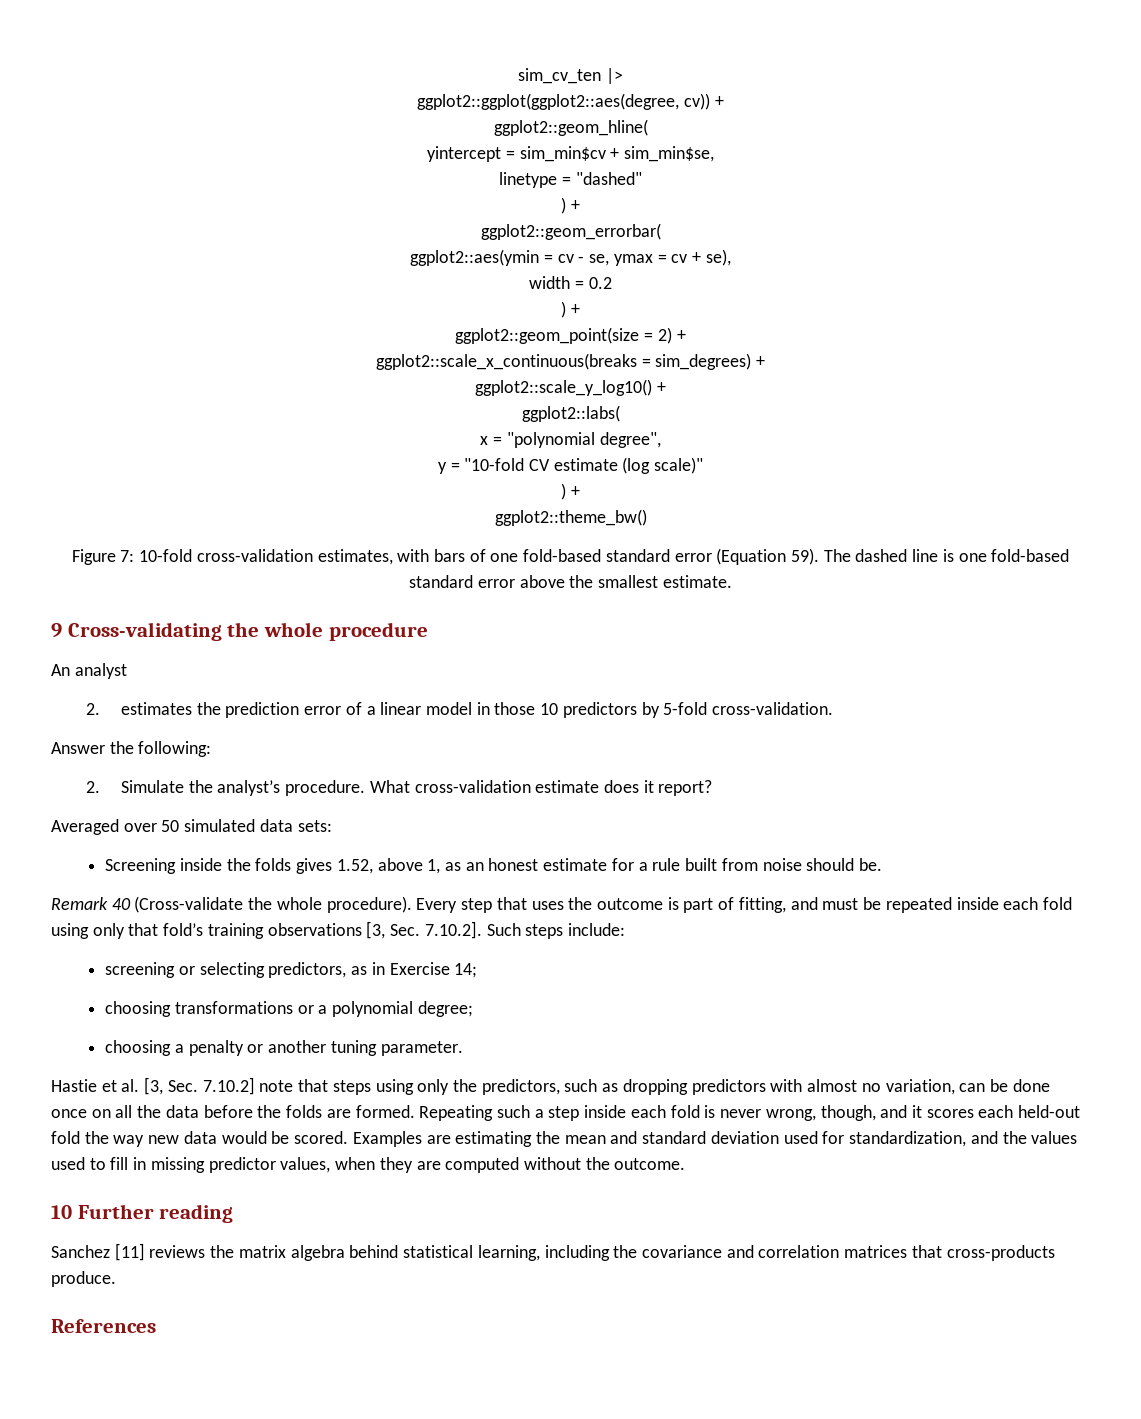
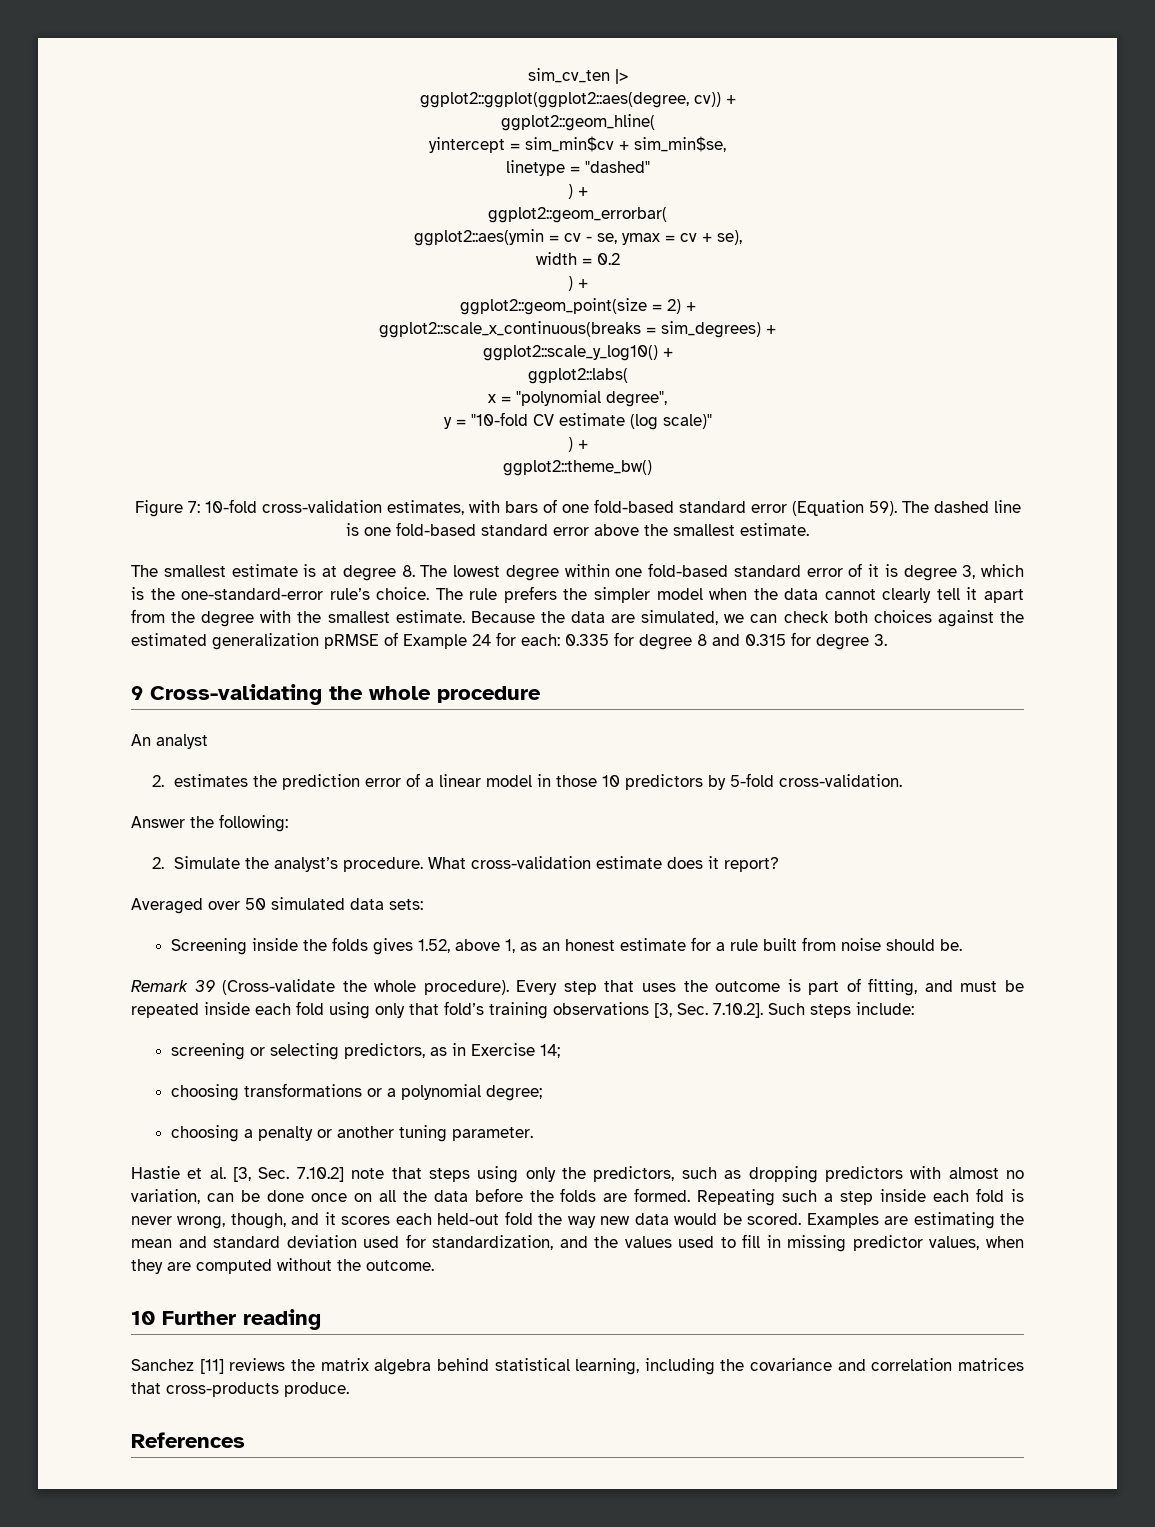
(732, 581) none -> [131,563,1024,581] [131,586,1024,603] [131,609,1024,627] [131,632,887,650] // The smallest estimate is at degree 8. The lowest degree within one fold-based standard error of it is degree 3, which is the one-standard-error rule’s choice. The rule prefers the simpler model when the data cannot clearly tell it apart from the degree with the smallest estimate. Because the data are simulated, we can check both choices against the estimated generalization pRMSE of Example 24 for each: 0.335 for degree 8 and 0.315 for degree 3.
[111,898,131,910] 40 -> [194,980,215,992] 39

